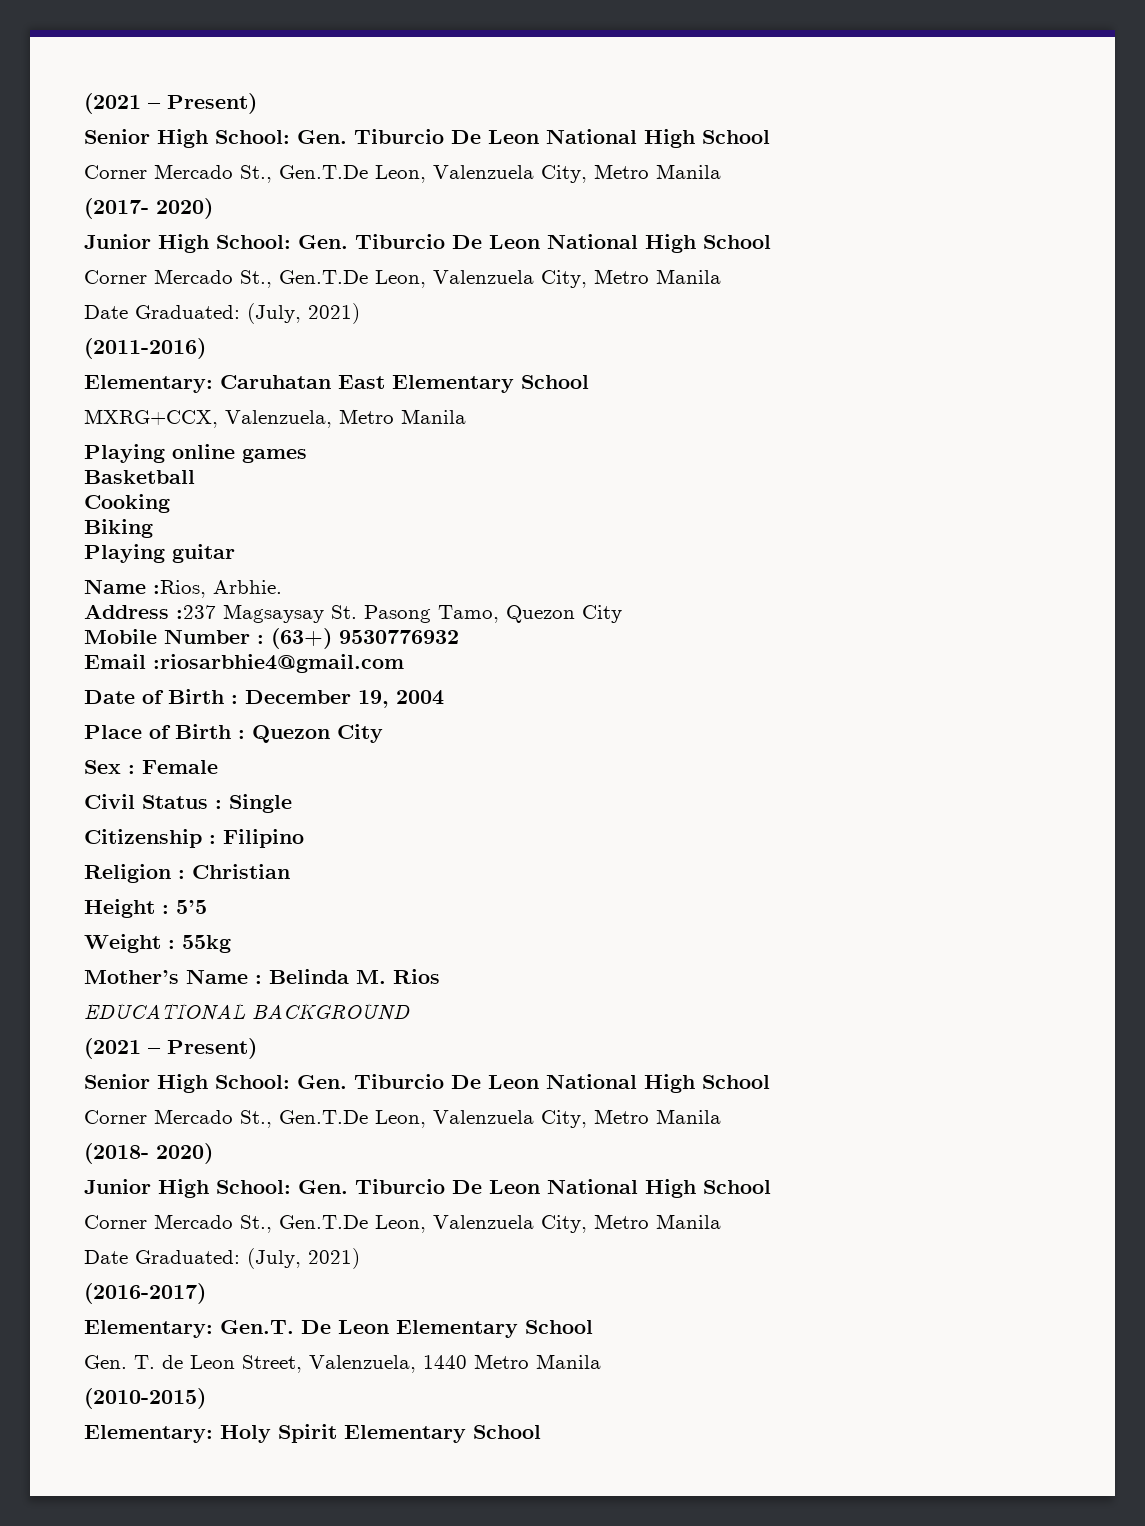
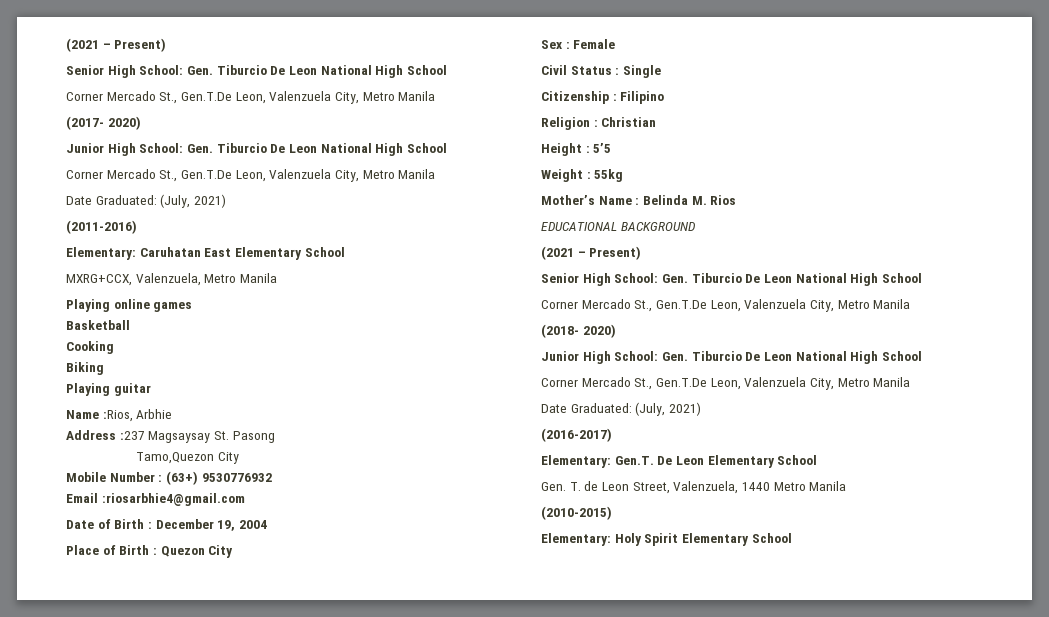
[213,580,282,594] Arbhie. -> [136,409,173,419] Arbhie
[438,605,575,623] Tamo, Quezon -> [136,452,215,464] // Tamo,Quezon

